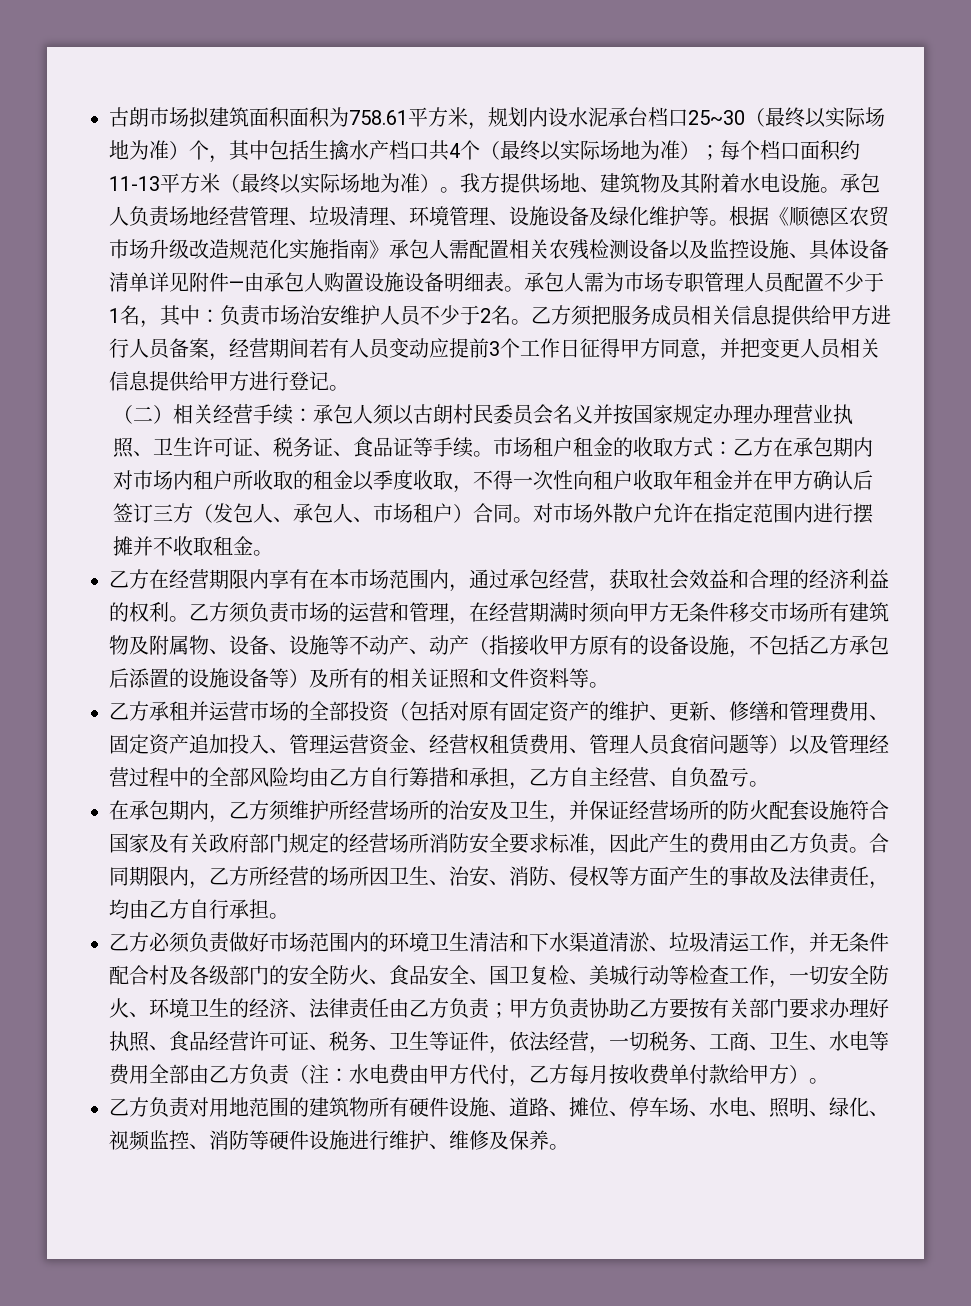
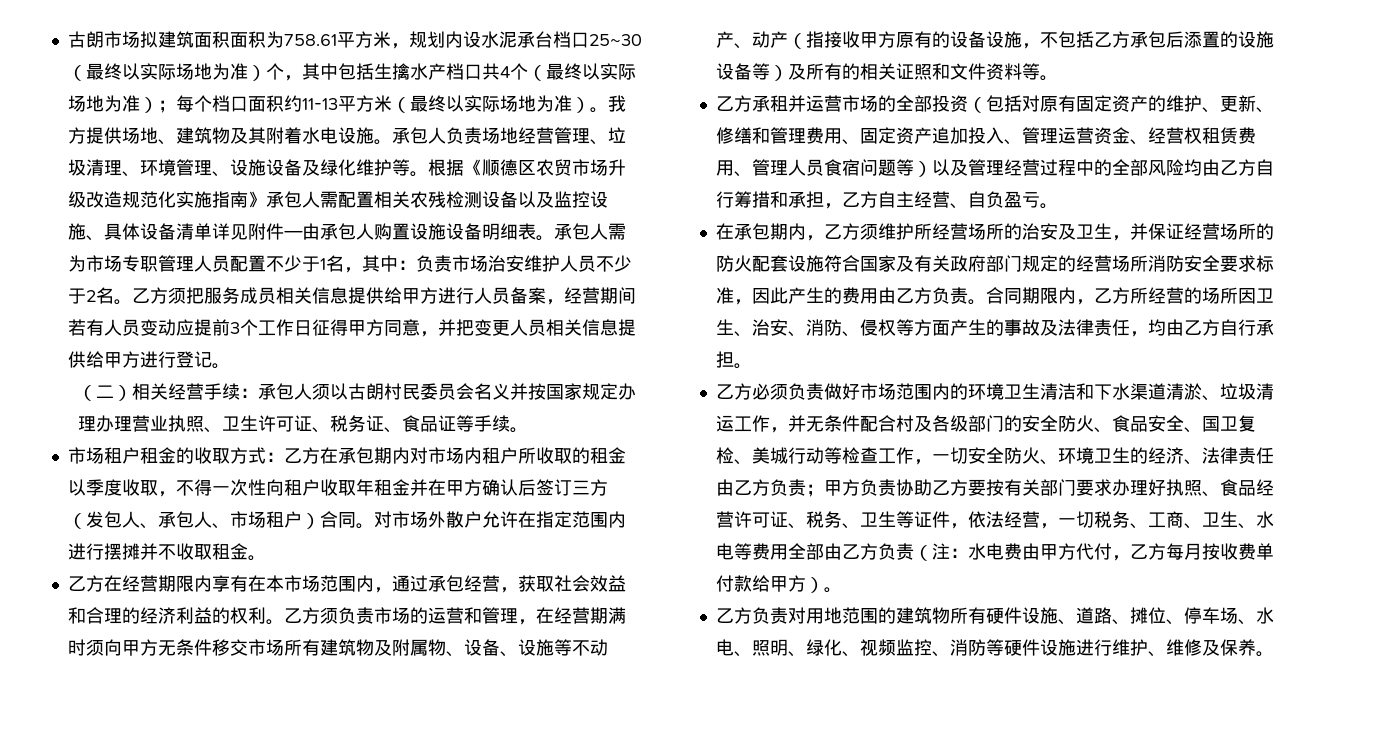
(493, 454) none -> (529, 430) //

